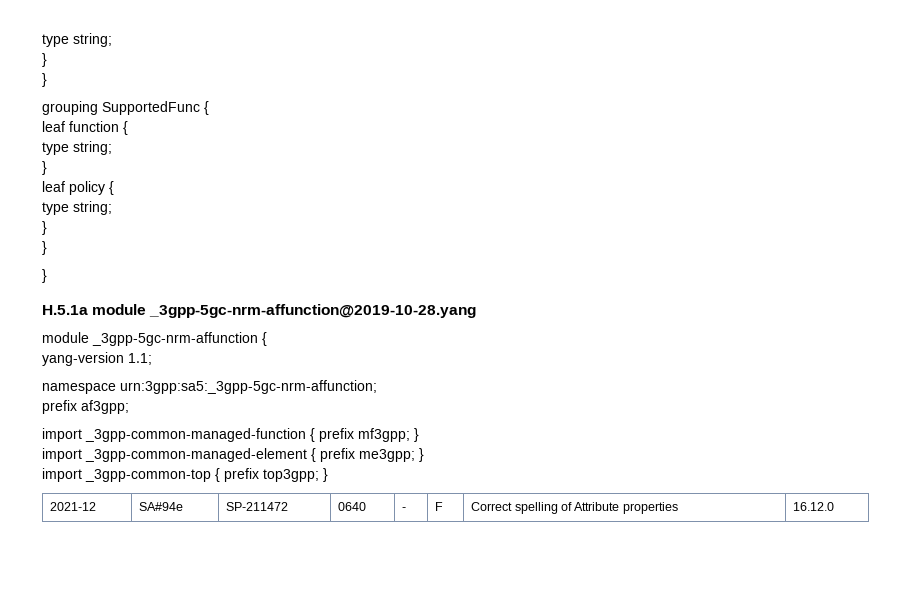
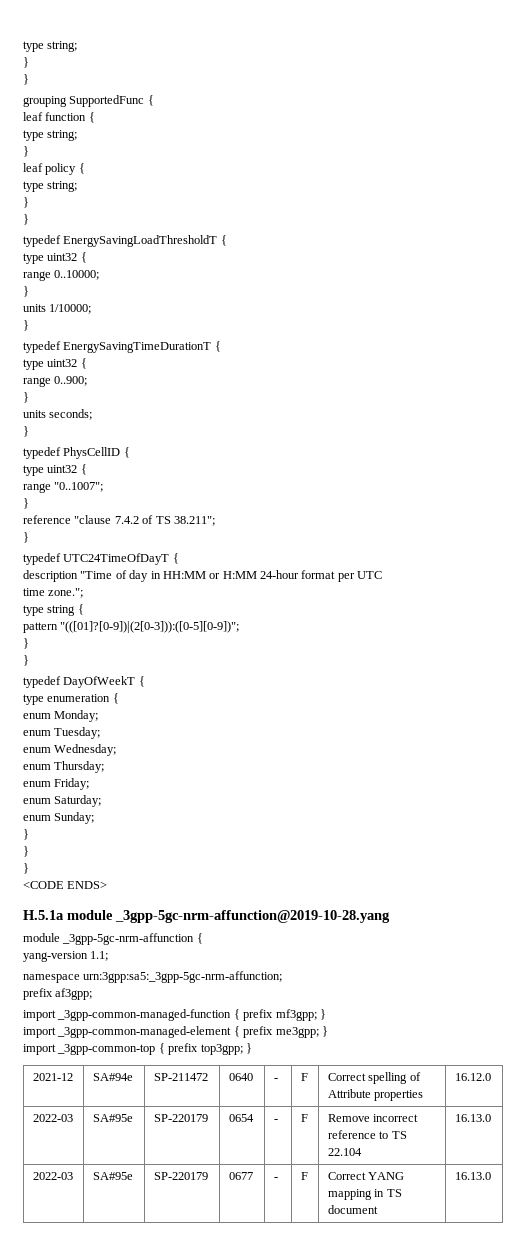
[42,269,47,283] } -> [23,235,227,247] [23,252,87,264] [23,270,100,281] [23,286,29,297] [23,304,92,314] [23,320,29,331] [23,341,221,353] [23,358,87,370] [23,376,88,387] [23,392,29,403] [23,409,93,420] [23,426,29,437] [23,447,130,459] [23,464,87,476] [23,482,104,493] [23,498,29,509] [23,515,215,526] [23,532,29,543] [23,553,179,565] [23,570,383,582] [23,588,84,598] [23,604,84,616] [23,621,240,633] [23,638,29,649] [23,655,29,666] [23,676,145,688] [23,693,119,705] [23,710,99,722] [23,727,101,739] [23,744,117,756] [23,761,105,773] [23,778,90,790] [23,795,102,807] [23,812,95,824] [23,829,29,840] [23,846,29,857] [23,863,29,874] [23,881,108,889] typedef EnergySavingLoadThresholdT { // type uint32 { // range 0..10000; // } // units 1/10000; // } // typedef EnergySavingTimeDurationT { // type uint32 { // range 0..900; // } // units seconds; // } // typedef PhysCellID { // type uint32 { // range "0..1007"; // } // reference "clause 7.4.2 of TS 38.211"; // } // typedef UTC24TimeOfDayT { // description "Time of day in HH:MM or H:MM 24-hour format per UTC // time zone."; // type string { // pattern "(([01]?[0-9])|(2[0-3])):([0-5][0-9])"; // } // } // typedef DayOfWeekT { // type enumeration { // enum Monday; // enum Tuesday; // enum Wednesday; // enum Thursday; // enum Friday; // enum Saturday; // enum Sunday; // } // } // } // <CODE ENDS>
(835, 506) none -> [32,1114,73,1122] [92,1114,133,1122] [153,1114,208,1122] [228,1114,254,1122] [273,1119,278,1122] [300,1114,308,1122] [327,1114,419,1122] [327,1130,407,1139] [327,1148,362,1156] [454,1114,491,1122] [32,1172,73,1180] [92,1172,133,1180] [153,1172,208,1180] [228,1172,253,1180] [273,1177,278,1180] [300,1172,308,1180] [327,1172,405,1180] [327,1189,402,1200] [327,1205,378,1214] [454,1172,491,1180] // 2022-03 | SA#95e | SP-220179 | 0654 | - | F | Remove incorrect reference to TS 22.104 | 16.13.0 // 2022-03 | SA#95e | SP-220179 | 0677 | - | F | Correct YANG mapping in TS document | 16.13.0

